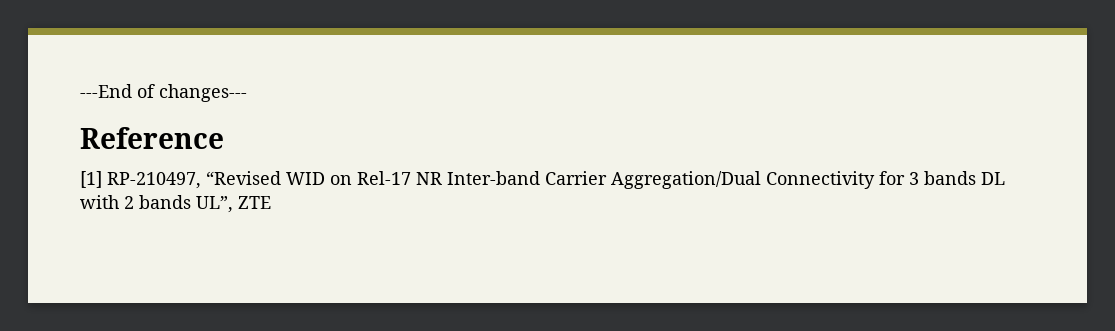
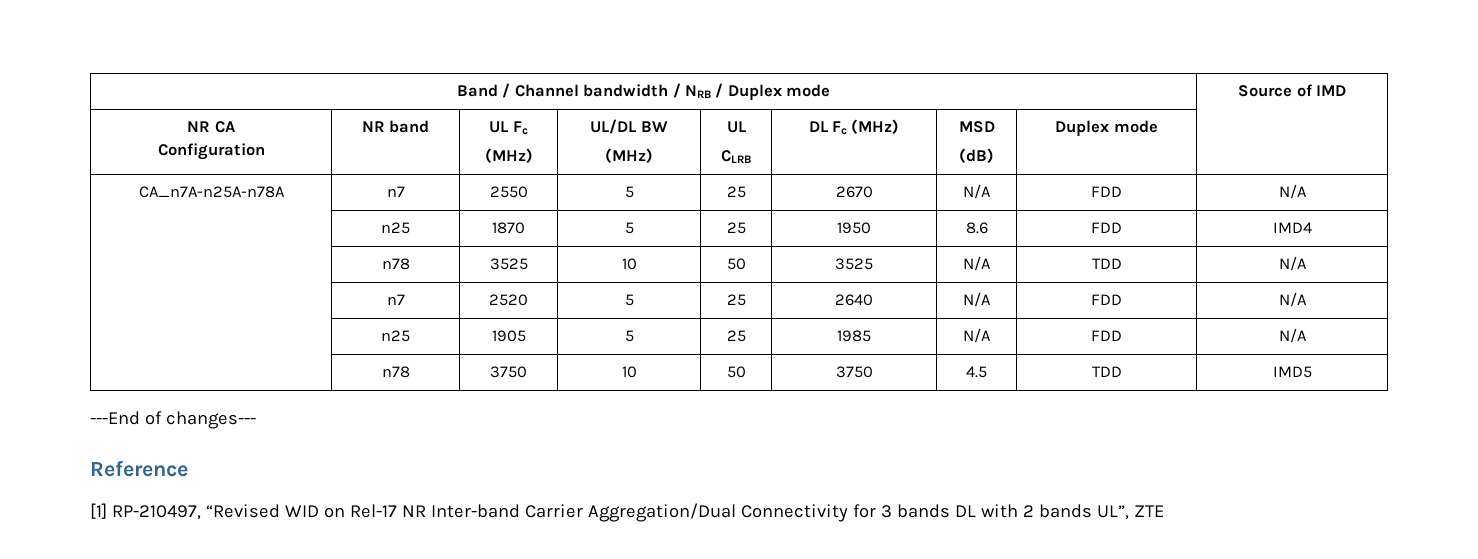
(80, 91) none -> [456,83,831,100] [1238,84,1346,97] [187,121,235,133] [157,143,265,160] [361,120,430,133] [489,121,528,135] [484,148,533,163] [590,119,668,134] [605,148,653,163] [726,121,746,133] [721,150,751,163] [808,119,900,135] [958,121,995,133] [959,148,994,163] [1055,120,1158,136] [138,186,285,198] [386,186,405,197] [489,186,528,198] [624,186,634,198] [726,186,746,198] [835,186,873,198] [963,184,991,199] [1091,186,1122,197] [1278,184,1307,199] [381,222,410,234] [492,222,525,234] [624,222,634,234] [726,222,746,234] [837,222,871,234] [965,222,988,234] [1091,222,1122,233] [1272,222,1312,233] [381,258,410,270] [489,258,528,270] [621,258,637,270] [726,258,746,270] [835,258,873,270] [963,256,991,271] [1091,258,1122,269] [1278,256,1307,271] [386,294,405,305] [489,294,528,306] [624,294,634,306] [726,294,746,306] [835,294,873,306] [963,292,991,307] [1091,294,1122,305] [1278,292,1307,307] [381,330,410,342] [491,330,526,342] [624,330,634,342] [726,330,746,342] [837,330,871,342] [963,328,991,343] [1091,330,1122,341] [1278,328,1307,343] [381,366,410,378] [490,366,527,378] [621,366,637,378] [726,366,746,378] [835,366,873,378] [966,366,987,378] [1091,366,1122,377] [1272,366,1312,378] Band / Channel bandwidth / NRB / Duplex mode | Source of IMD // NR CA // Configuration | NR band | UL Fc // (MHz) | UL/DL BW // (MHz) | UL // CLRB | DL Fc (MHz) | MSD // (dB) | Duplex mode | // CA_n7A-n25A-n78A | n7 | 2550 | 5 | 25 | 2670 | N/A | FDD | N/A // | n25 | 1870 | 5 | 25 | 1950 | 8.6 | FDD | IMD4 // | n78 | 3525 | 10 | 50 | 3525 | N/A | TDD | N/A // | n7 | 2520 | 5 | 25 | 2640 | N/A | FDD | N/A // | n25 | 1905 | 5 | 25 | 1985 | N/A | FDD | N/A // | n78 | 3750 | 10 | 50 | 3750 | 4.5 | TDD | IMD5 //

